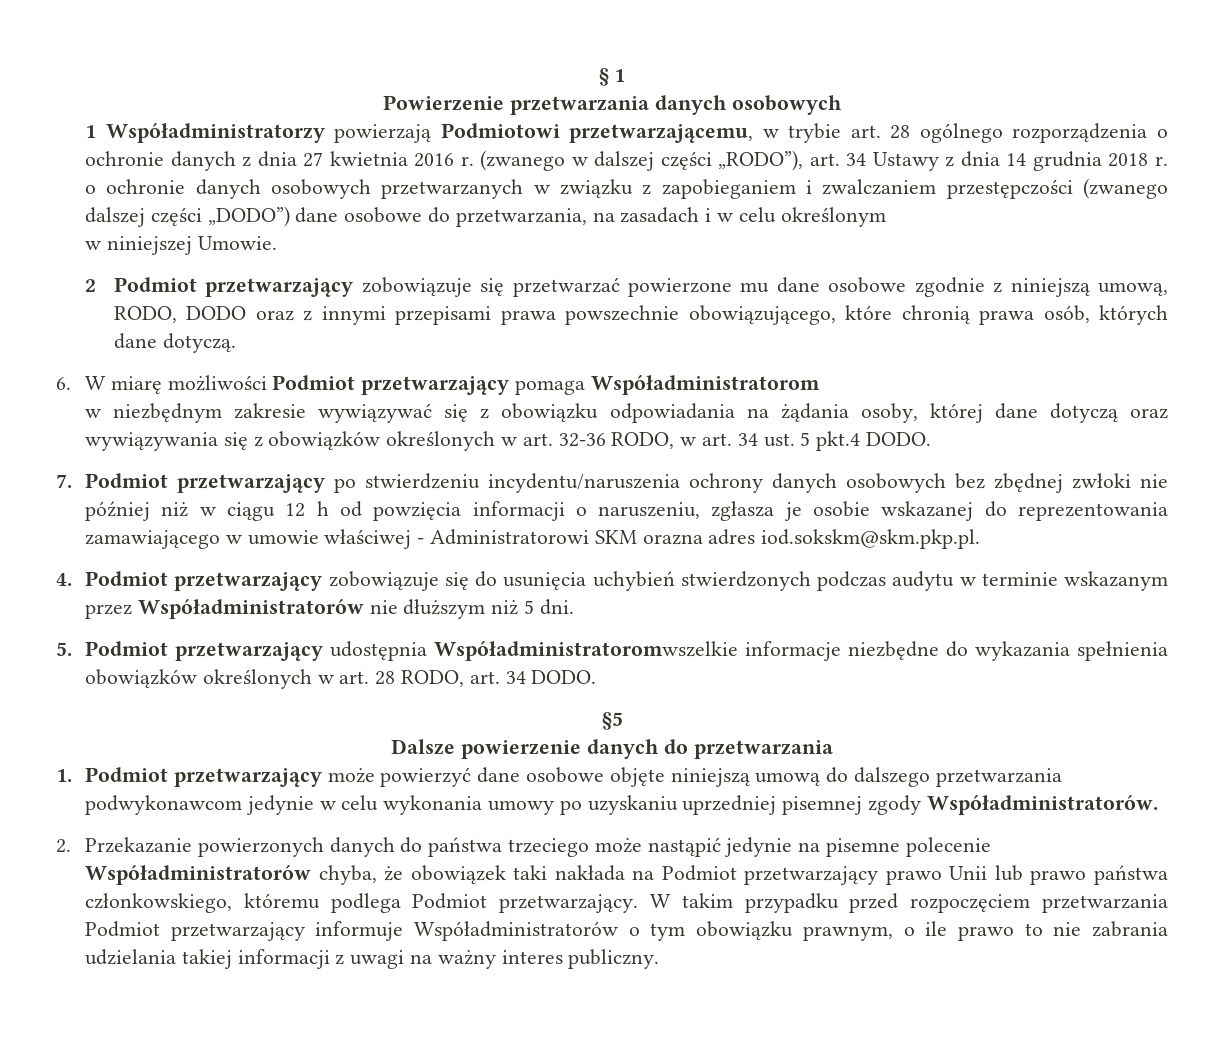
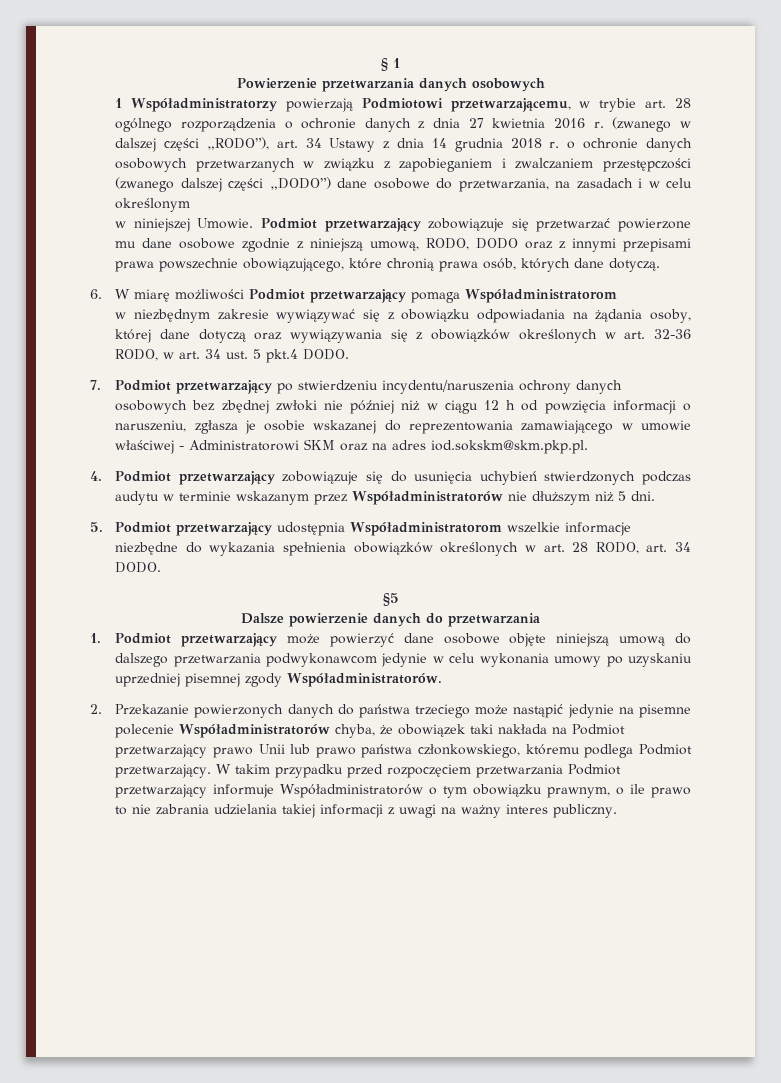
[84,279,96,292] // 2 -> (254, 223) none
[642,534,703,545] orazna -> [340,443,388,451] oraz na
[433,641,738,661] Współadministratoromwszelkie -> [350,522,561,536] Współadministratorom wszelkie

